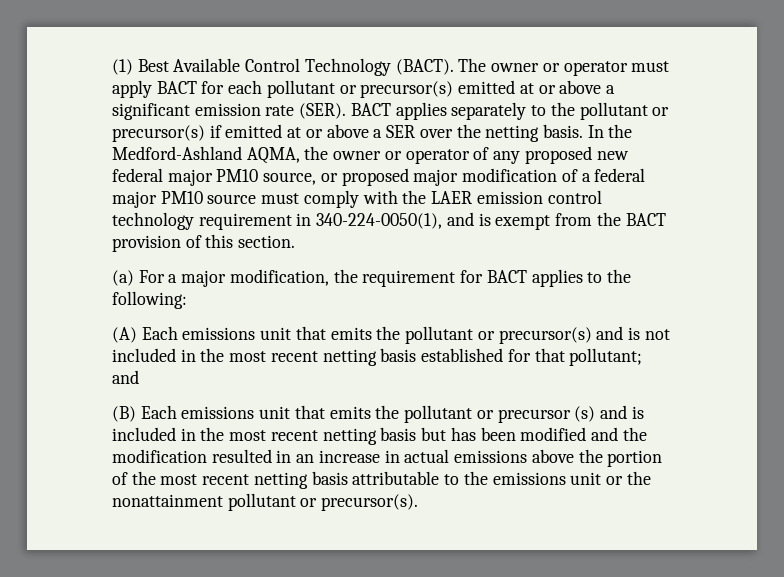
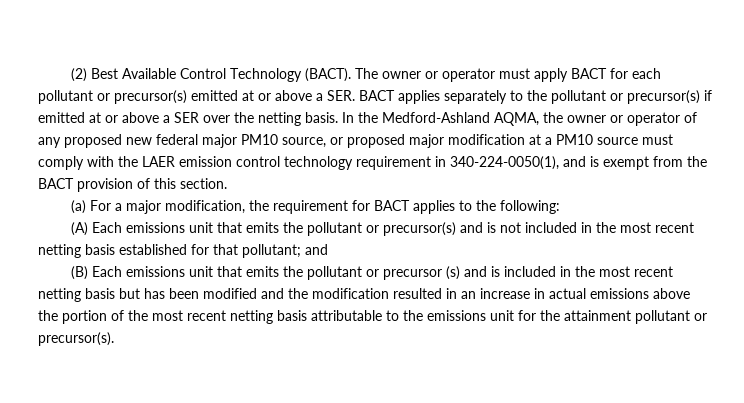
[112,59,133,75] (1) -> [71,68,88,82] (2)
[112,103,347,120] significant emission rate (SER). -> [327,90,355,101] SER.
[561,168,646,182] [112,191,157,208] of a federal major -> [529,134,552,145] at a
[605,471,651,485] [112,494,223,507] or the nonattainment -> [518,310,631,321] for the attainment

